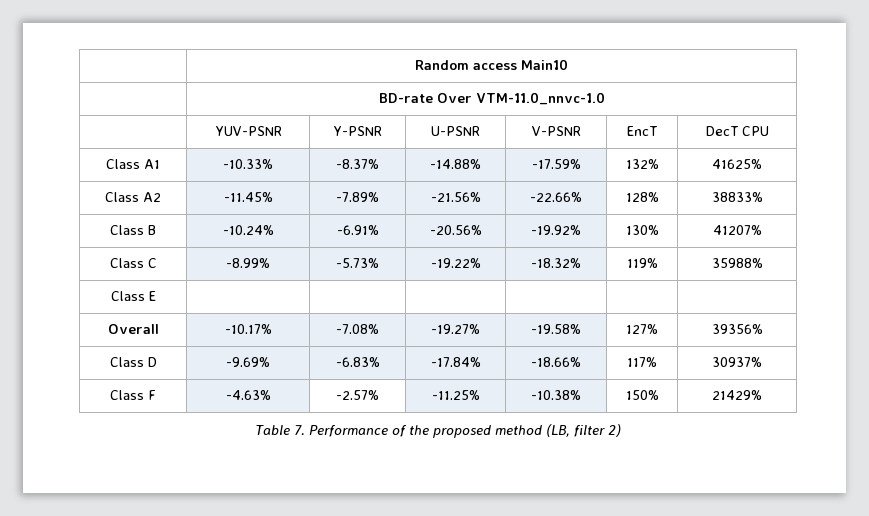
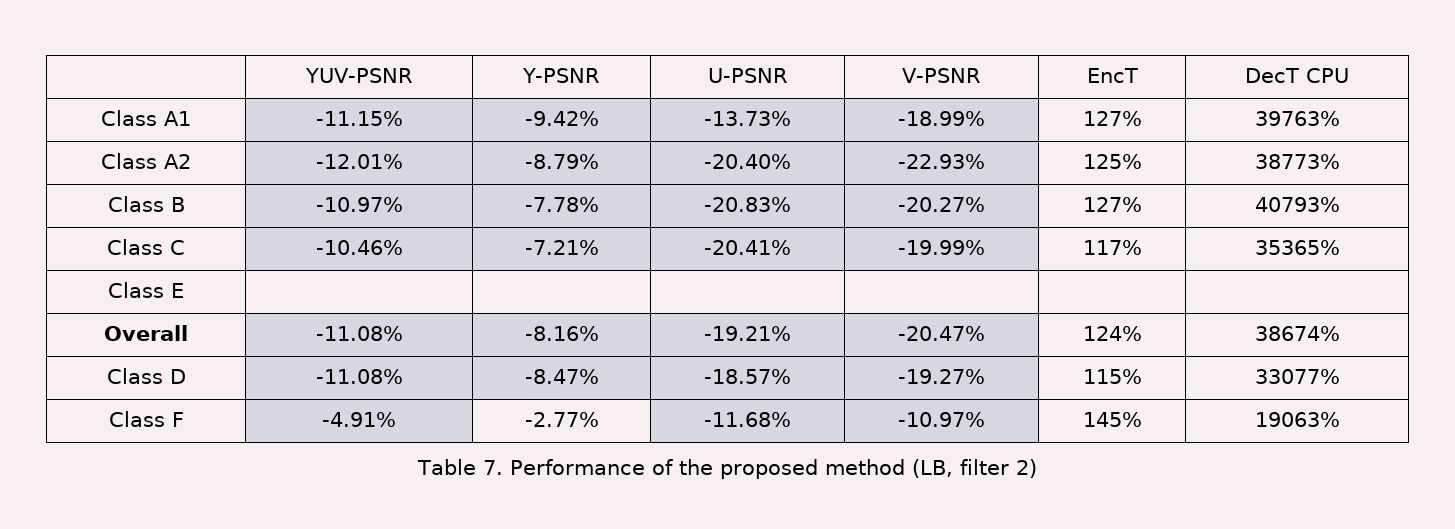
[415,59,568,70] [378,92,605,105] | Random access Main10 // | BD-rate Over VTM-11.0_nnvc-1.0 // -> (304, 75) none
[223,159,273,169] [336,159,379,169] [430,159,481,169] [531,159,581,169] [625,159,659,169] [712,159,762,169] [105,192,161,202] [223,192,273,202] [336,192,379,202] [430,192,481,202] [530,192,582,202] [625,192,659,202] [711,192,763,202] [110,225,156,235] [222,225,274,235] [336,225,379,235] [429,225,482,235] [531,225,581,235] [625,225,659,235] [712,225,762,235] [109,258,157,268] [226,258,270,268] [336,258,379,268] [430,258,481,268] [531,258,581,268] [626,258,658,268] [711,258,763,268] [110,291,156,301] [107,324,159,334] [224,324,272,334] [336,324,379,334] [431,324,480,334] [531,324,581,334] [626,324,658,334] [711,324,763,334] [109,357,157,367] [226,357,270,367] [335,357,380,367] [430,357,481,367] [531,357,581,367] [627,357,657,367] [712,357,762,367] [110,390,156,400] [225,390,271,400] [336,390,379,400] [431,390,480,400] [531,390,581,400] [625,390,659,400] [712,390,762,400] -10.33% | -8.37% | -14.88% | -17.59% | 132% | 41625% // Class A2 | -11.45% | -7.89% | -21.56% | -22.66% | 128% | 38833% // Class B | -10.24% | -6.91% | -20.56% | -19.92% | 130% | 41207% // Class C | -8.99% | -5.73% | -19.22% | -18.32% | 119% | 35988% // Class E | | | | | | // Overall | -10.17% | -7.08% | -19.27% | -19.58% | 127% | 39356% // Class D | -9.69% | -6.83% | -17.84% | -18.66% | 117% | 30937% // Class F | -4.63% | -2.57% | -11.25% | -10.38% | 150% | 21429% -> [315,111,403,126] [524,111,599,126] [704,111,791,126] [898,111,985,126] [1082,111,1142,126] [1254,111,1340,126] [101,153,191,169] [315,154,403,169] [524,154,599,169] [704,154,791,169] [898,154,985,169] [1082,154,1142,169] [1254,154,1340,169] [107,196,185,212] [315,197,403,212] [524,197,599,212] [704,197,791,212] [898,197,985,212] [1082,197,1142,212] [1254,197,1340,212] [107,239,185,255] [315,240,403,255] [524,240,599,255] [704,240,791,255] [898,240,985,255] [1082,240,1142,255] [1254,240,1340,255] [108,282,184,298] [104,325,188,341] [315,326,403,341] [524,326,599,341] [704,326,791,341] [898,326,985,341] [1082,326,1142,341] [1254,326,1340,341] [106,368,186,384] [315,369,403,384] [524,369,599,384] [704,369,791,384] [898,369,985,384] [1082,369,1142,384] [1254,369,1340,384] [108,411,184,427] [321,412,396,427] [524,412,599,427] [704,412,791,427] [898,412,985,427] [1082,412,1142,427] [1254,412,1340,427] -11.15% | -9.42% | -13.73% | -18.99% | 127% | 39763% // Class A2 | -12.01% | -8.79% | -20.40% | -22.93% | 125% | 38773% // Class B | -10.97% | -7.78% | -20.83% | -20.27% | 127% | 40793% // Class C | -10.46% | -7.21% | -20.41% | -19.99% | 117% | 35365% // Class E | | | | | | // Overall | -11.08% | -8.16% | -19.21% | -20.47% | 124% | 38674% // Class D | -11.08% | -8.47% | -18.57% | -19.27% | 115% | 33077% // Class F | -4.91% | -2.77% | -11.68% | -10.97% | 145% | 19063%

